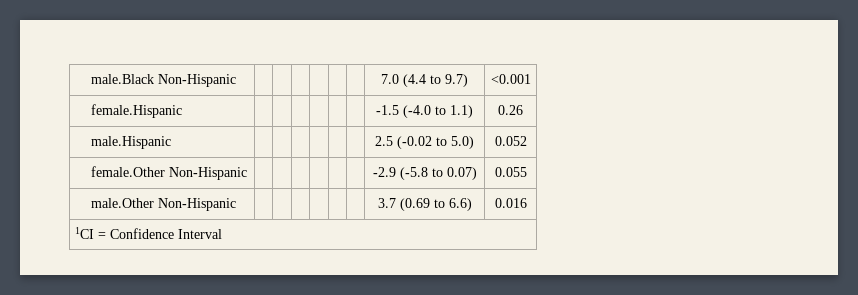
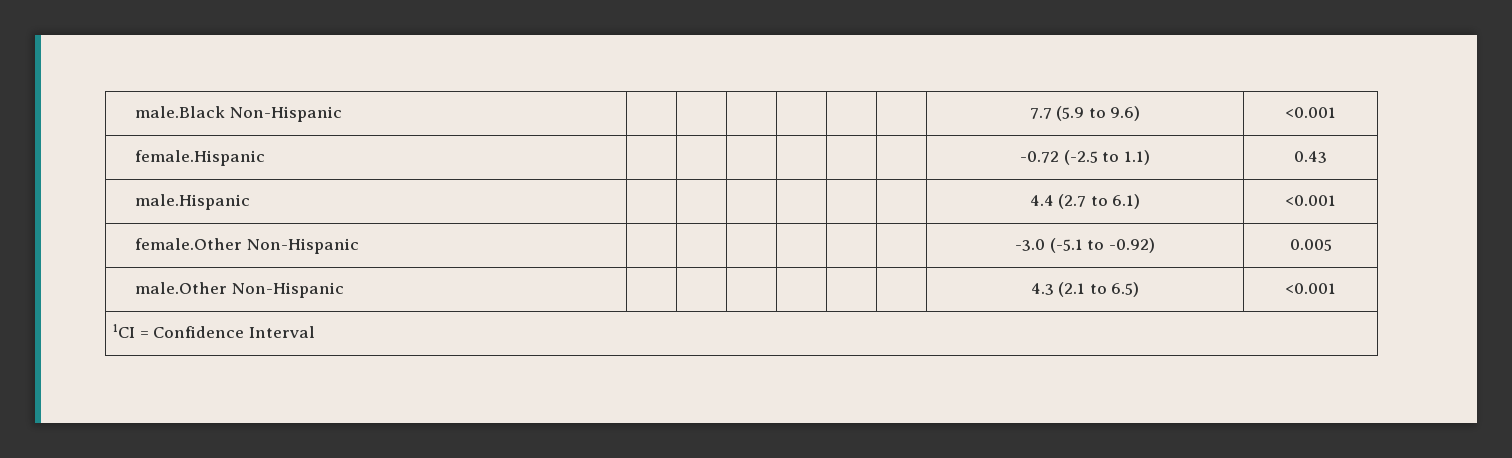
[381,74,468,87] 7.0 (4.4 to 9.7) -> [1029,106,1141,121] 7.7 (5.9 to 9.6)
[376,105,431,118] -1.5 (-4.0 -> [1020,150,1098,165] -0.72 (-2.5
[498,105,523,115] 0.26 -> [1294,151,1327,163] 0.43
[375,136,474,149] [494,136,527,146] [90,166,247,180] [372,167,477,180] [494,167,527,177] [90,198,236,211] [377,198,472,211] [494,198,527,208] 2.5 (-0.02 to 5.0) | 0.052 // female.Other Non-Hispanic | | | | | | | -2.9 (-5.8 to 0.07) | 0.055 // male.Other Non-Hispanic | | | | | | | 3.7 (0.69 to 6.6) | 0.016 -> [1029,194,1141,209] [1285,195,1336,206] [134,238,359,254] [1015,238,1155,253] [1289,239,1332,251] [134,282,344,298] [1030,282,1140,297] [1285,283,1336,294] 4.4 (2.7 to 6.1) | <0.001 // female.Other Non-Hispanic | | | | | | | -3.0 (-5.1 to -0.92) | 0.005 // male.Other Non-Hispanic | | | | | | | 4.3 (2.1 to 6.5) | <0.001

